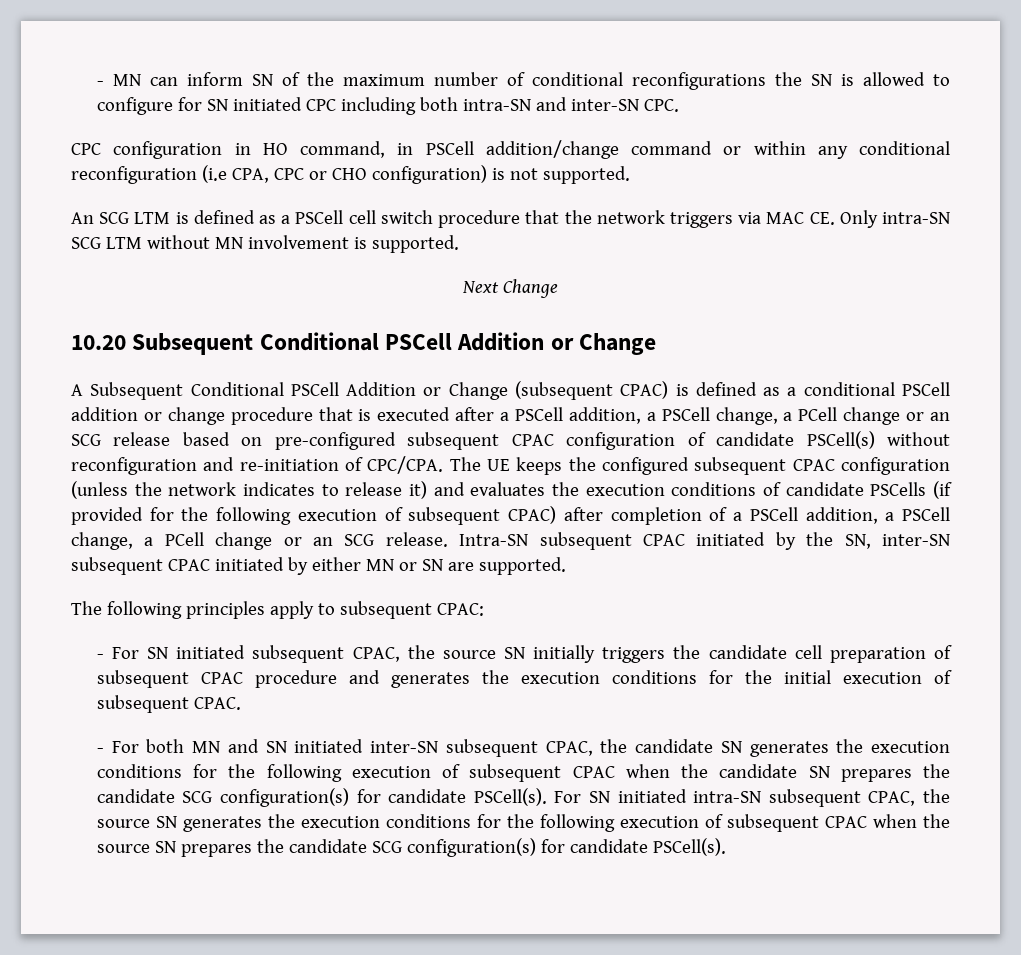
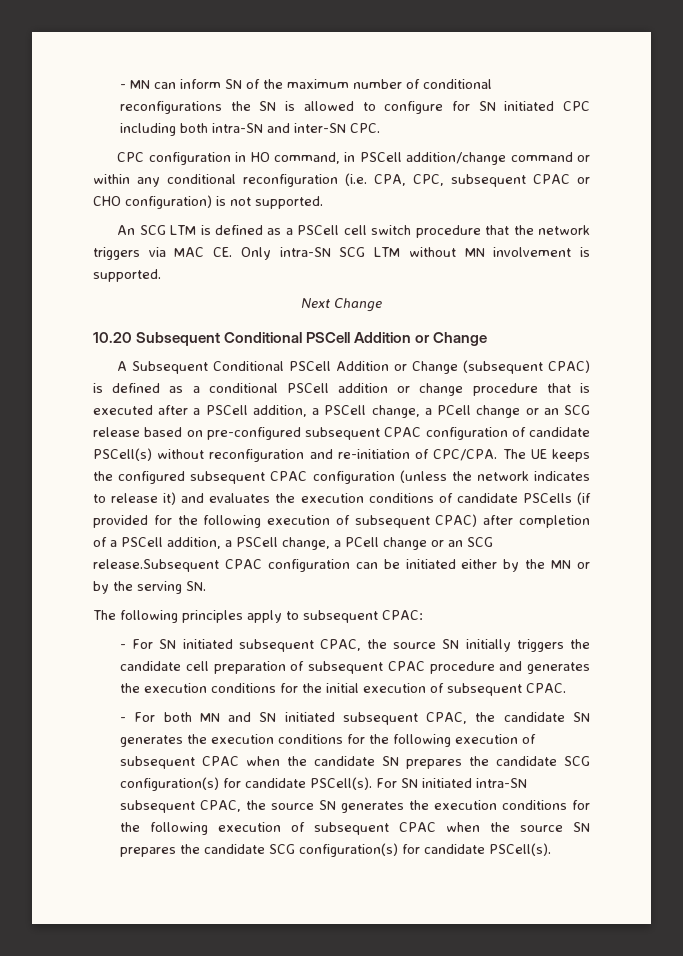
[201,165,304,183] (i.e CPA, CPC -> [345,173,570,187] (i.e. CPA, CPC, subsequent CPAC
[385,532,950,550] [71,557,566,575] release. Intra-SN subsequent CPAC initiated by the SN, inter-SN subsequent CPAC initiated by either MN or SN are supported. -> [93,559,590,572] [93,581,206,594] release.Subsequent CPAC configuration can be initiated either by the MN or by the serving SN.
[370,741,439,753] inter-SN -> (335, 717) none

